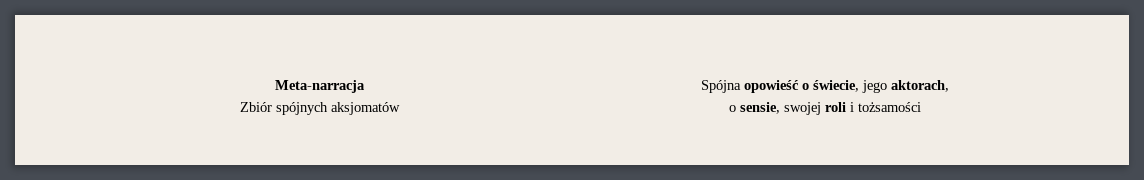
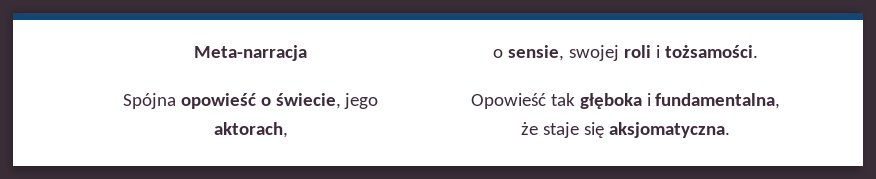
[240,102,400,115] // Zbiór spójnych aksjomatów -> (307, 53) none
[857,102,921,112] tożsamości -> [664,45,758,58] [470,93,781,109] [521,122,730,138] tożsamości. // Opowieść tak głęboka i fundamentalna, że staje się aksjomatyczna.

